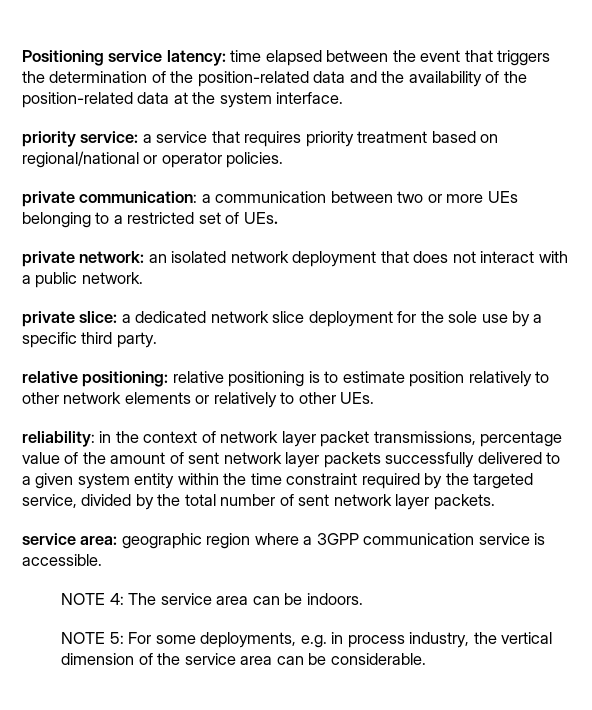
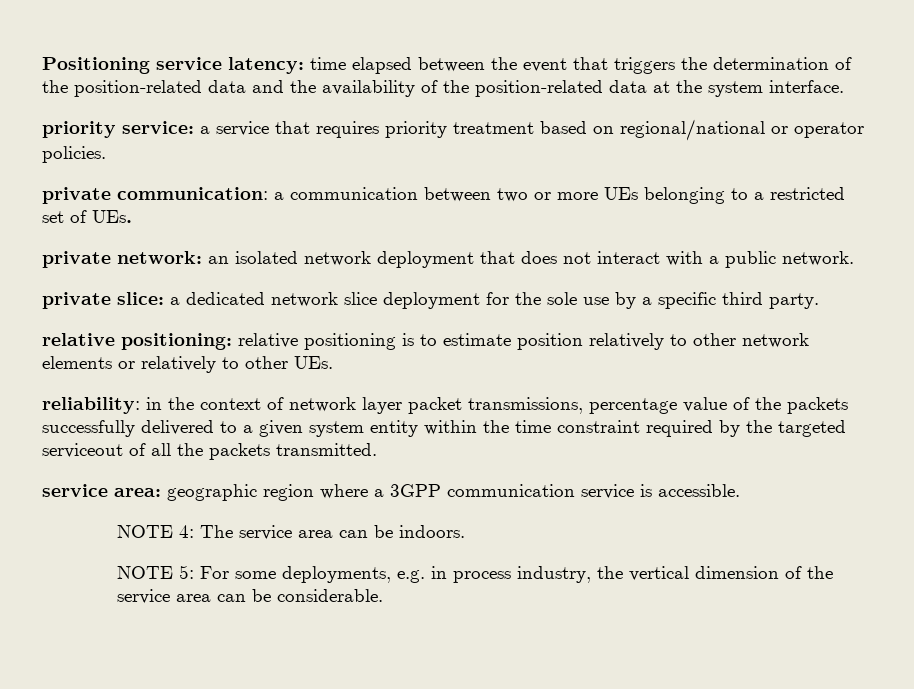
[110,452,320,468] amount of sent network layer -> (781, 403) none
[22,494,495,510] service, divided by the total number of sent network layer packets. -> [42,443,377,460] serviceout of all the packets transmitted.

